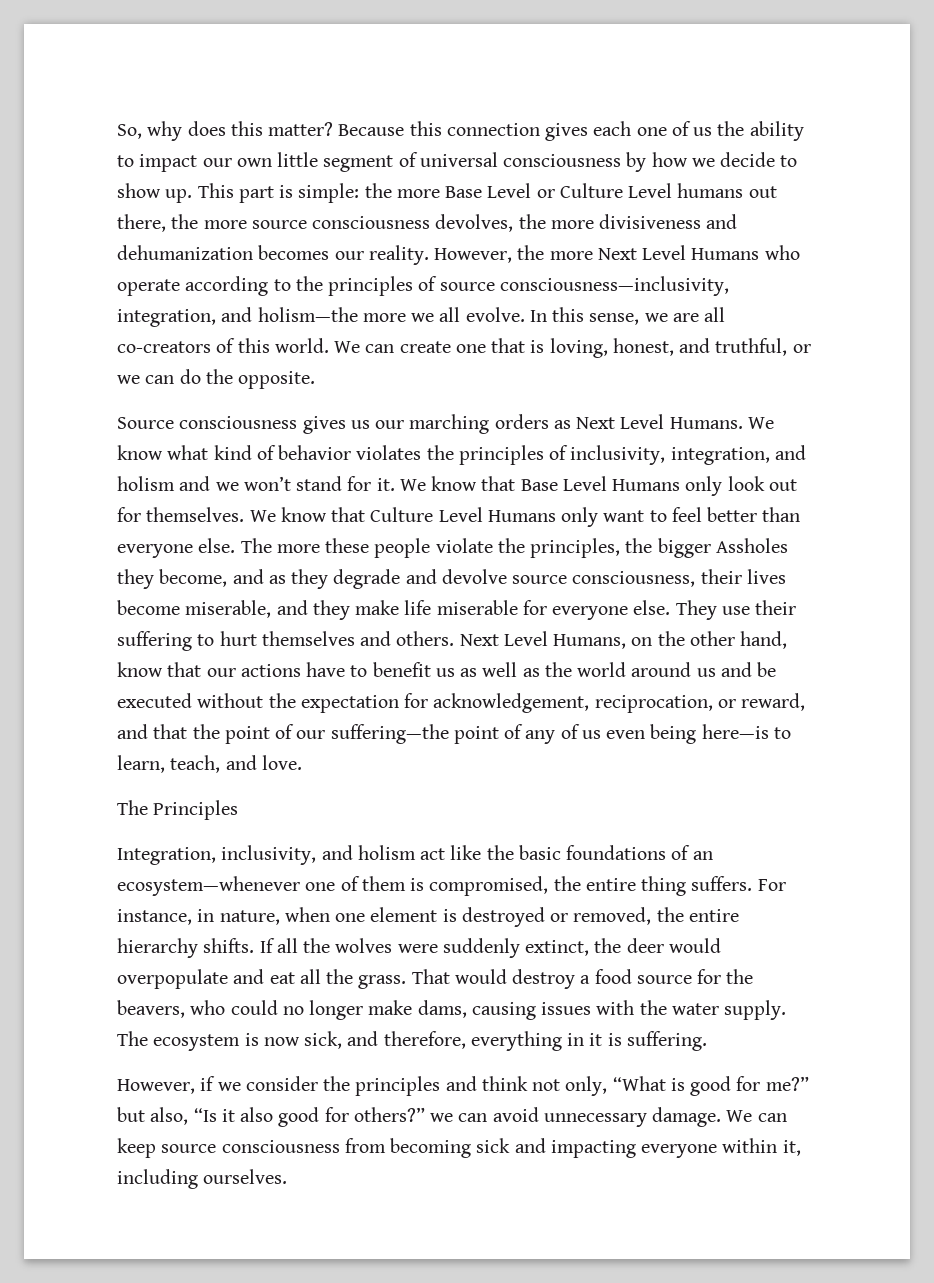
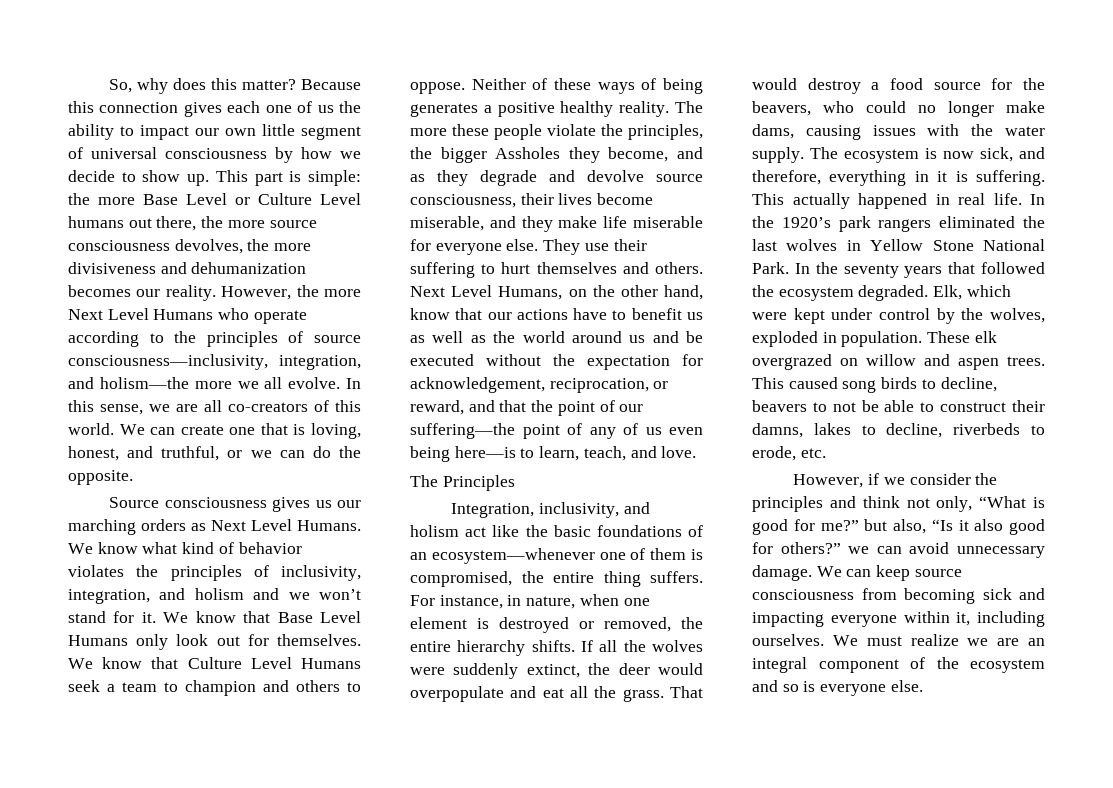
[561,507,801,527] [117,538,236,558] only want to feel better than everyone else. -> [68,680,361,696] [410,78,703,94] [410,101,670,117] seek a team to champion and others to oppose. Neither of these ways of being generates a positive healthy reality.
(707, 1041) none -> [752,193,1045,209] [752,216,1045,232] [752,239,1045,251] [752,262,1045,278] [752,285,1011,301] [752,308,1045,324] [752,331,997,347] [752,354,1045,370] [752,377,997,393] [752,400,1045,412] [752,423,1045,438] [752,446,826,461] This actually happened in real life. In the 1920’s park rangers eliminated the last wolves in Yellow Stone National Park. In the seventy years that followed the ecosystem degraded. Elk, which were kept under control by the wolves, exploded in population. These elk overgrazed on willow and aspen trees. This caused song birds to decline, beavers to not be able to construct their damns, lakes to decline, riverbeds to erode, etc.
(288, 1176) none -> [832,634,1045,646] [752,657,1045,673] [752,680,923,696] We must realize we are an integral component of the ecosystem and so is everyone else.

